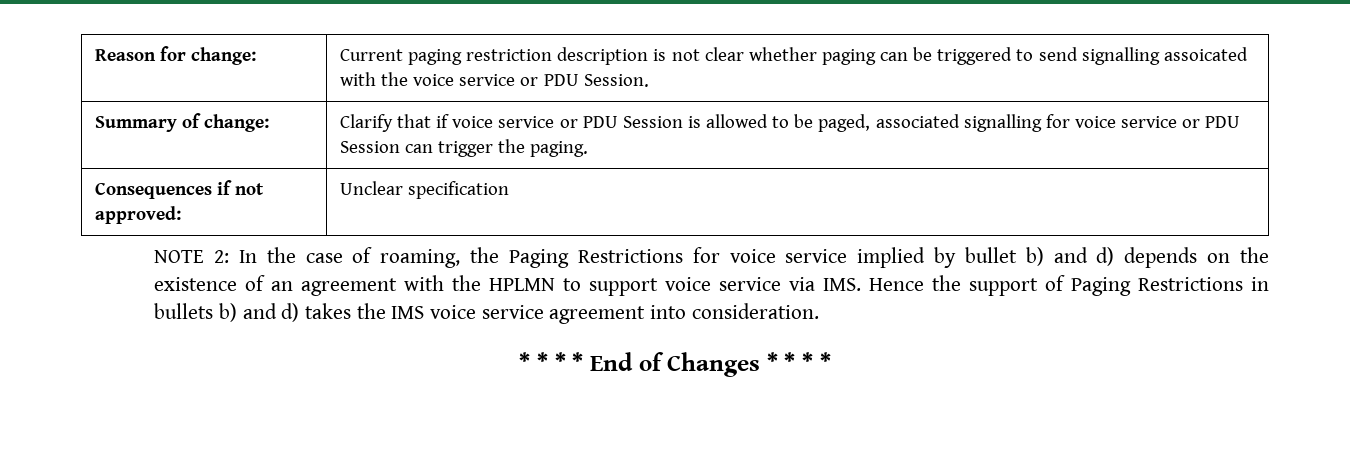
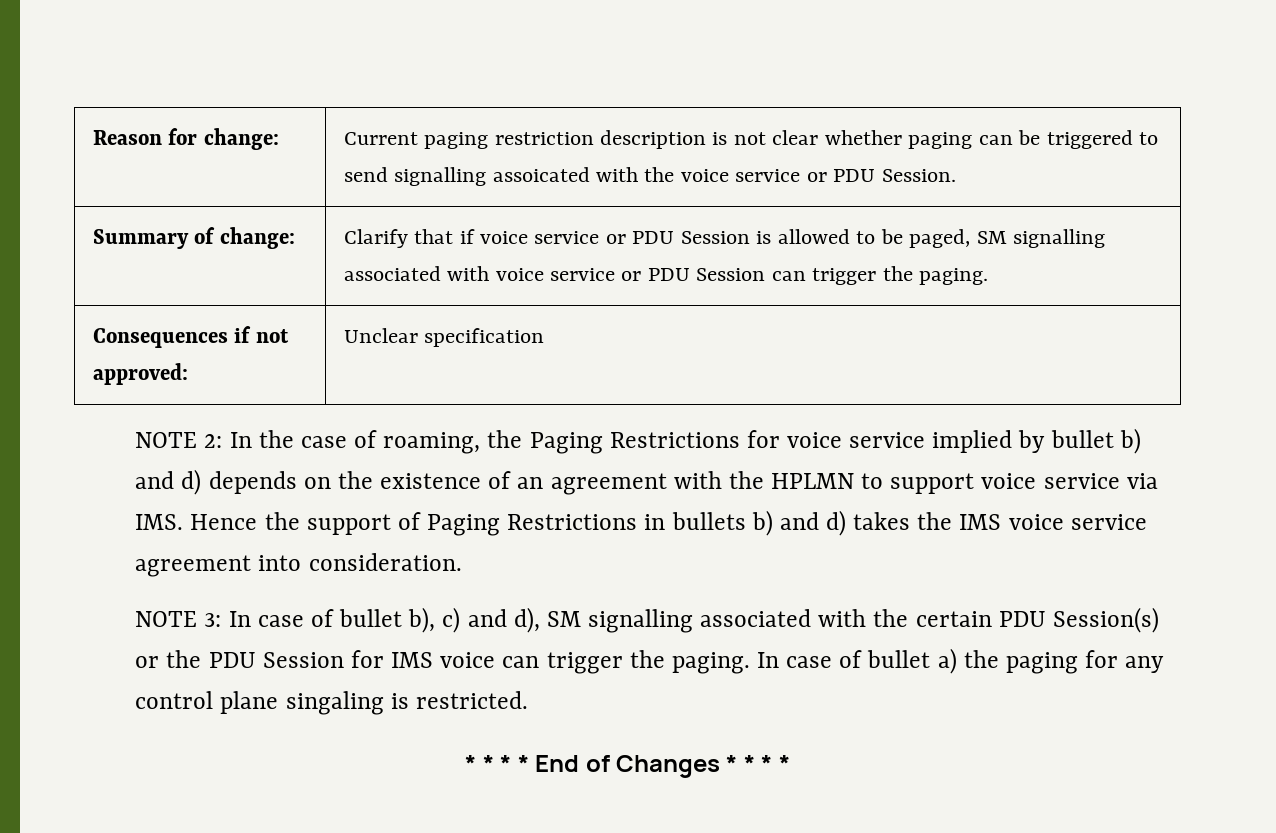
[875,114,1070,132] associated signalling for -> [976,229,1106,248] [343,266,490,281] SM signalling associated with
(819, 311) none -> [135,607,1159,633] [135,648,1165,674] [135,691,528,715] // NOTE 3: In case of bullet b), c) and d), SM signalling associated with the certain PDU Session(s) or the PDU Session for IMS voice can trigger the paging. In case of bullet a) the paging for any control plane singaling is restricted.

